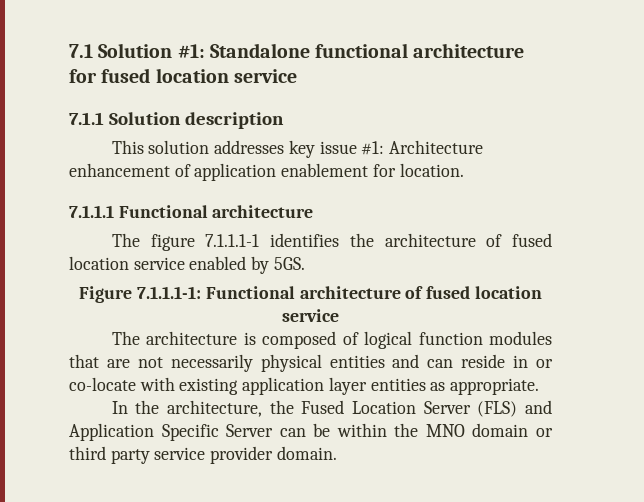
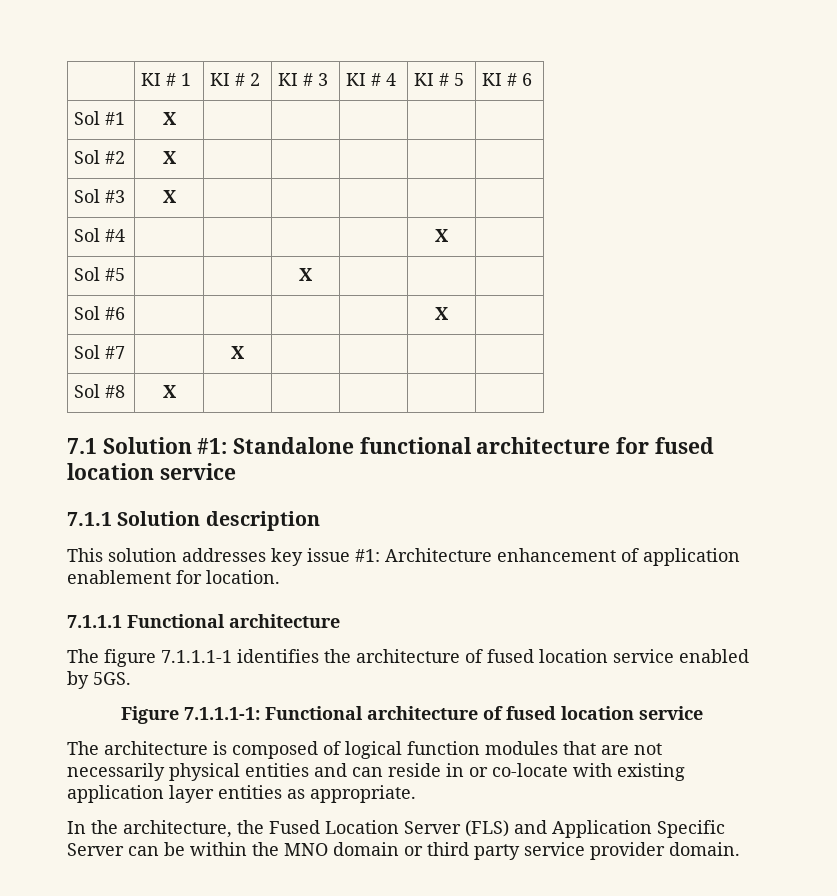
(69, 51) none -> [141,73,192,86] [210,73,261,86] [278,73,329,86] [346,73,397,86] [414,73,465,86] [482,73,533,86] [74,111,126,125] [162,112,176,125] [74,150,126,164] [162,151,176,164] [74,189,126,203] [162,190,176,203] [74,228,126,242] [435,229,448,242] [74,267,126,281] [299,268,312,281] [74,306,126,320] [435,307,448,320] [74,345,126,359] [231,346,244,359] [74,384,126,398] [162,385,176,398] | KI # 1 | KI # 2 | KI # 3 | KI # 4 | KI # 5 | KI # 6 // Sol #1 | X | | | | | // Sol #2 | X | | | | | // Sol #3 | X | | | | | // Sol #4 | | | | | X | // Sol #5 | | | X | | | // Sol #6 | | | | | X | // Sol #7 | | X | | | | // Sol #8 | X | | | | | //

